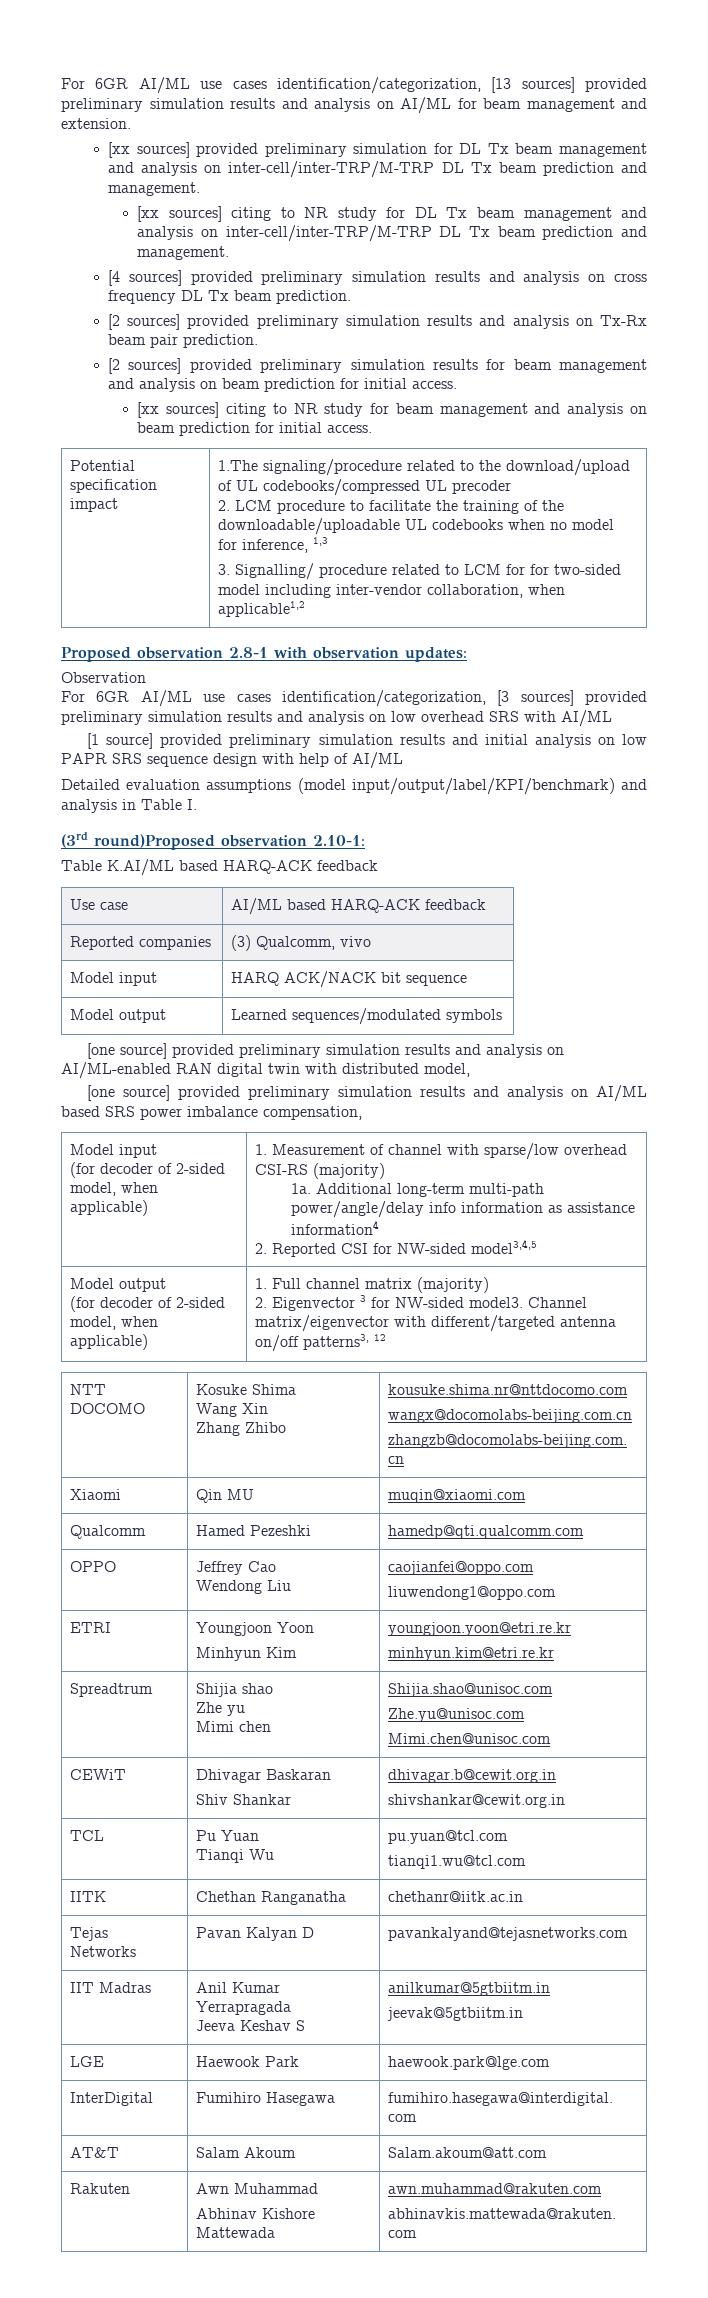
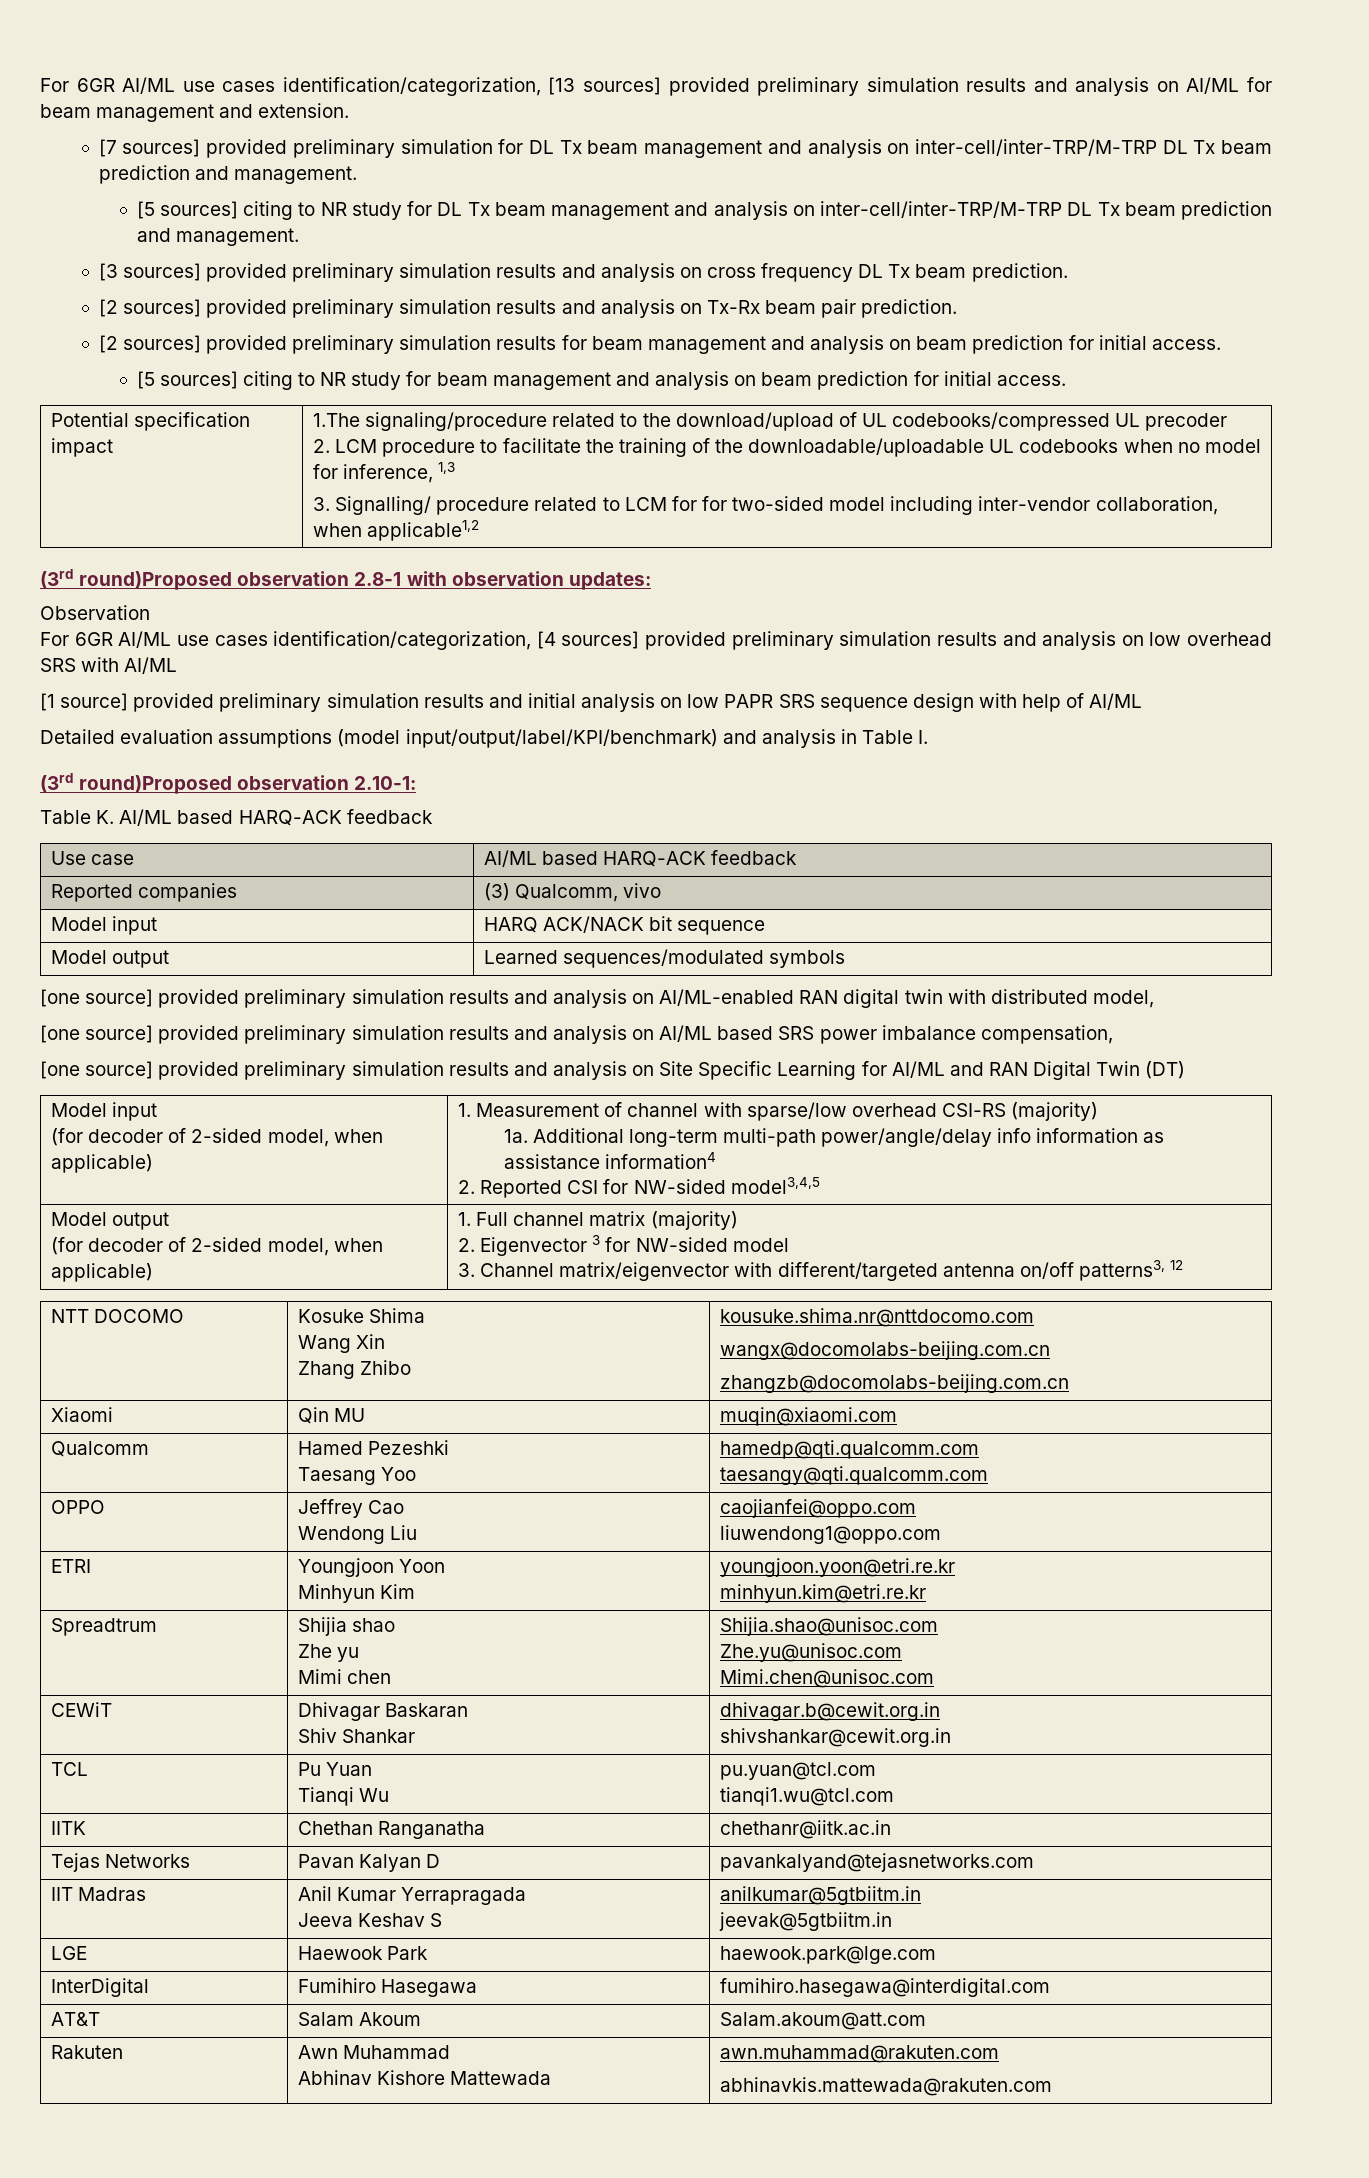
[108,142,131,158] [xx -> [98,139,117,157] [7
[137,206,160,222] [xx -> [136,201,155,219] [5
[108,270,121,286] [4 -> [98,263,118,281] [3
[137,402,160,418] [xx -> [136,371,155,389] [5
[61,647,131,662] Proposed -> [40,569,233,590] (3rd round)Proposed
[497,690,510,706] [3 -> [536,631,556,649] [4
[107,859,174,876] K.AI/ML -> [96,809,173,826] K. AI/ML
(362, 1113) none -> [40,1061,1186,1080] // [one source] provided preliminary simulation results and analysis on Site Specific Learning for AI/ML and RAN Digital Twin (DT)
[469,1297,524,1308] model3. -> [732,1238,789,1252] [458,1263,476,1277] model // 3.
(312, 1530) none -> [298,1467,417,1485] // Taesang Yoo
(585, 1532) none -> [720,1466,989,1485] // taesangy@qti.qualcomm.com

